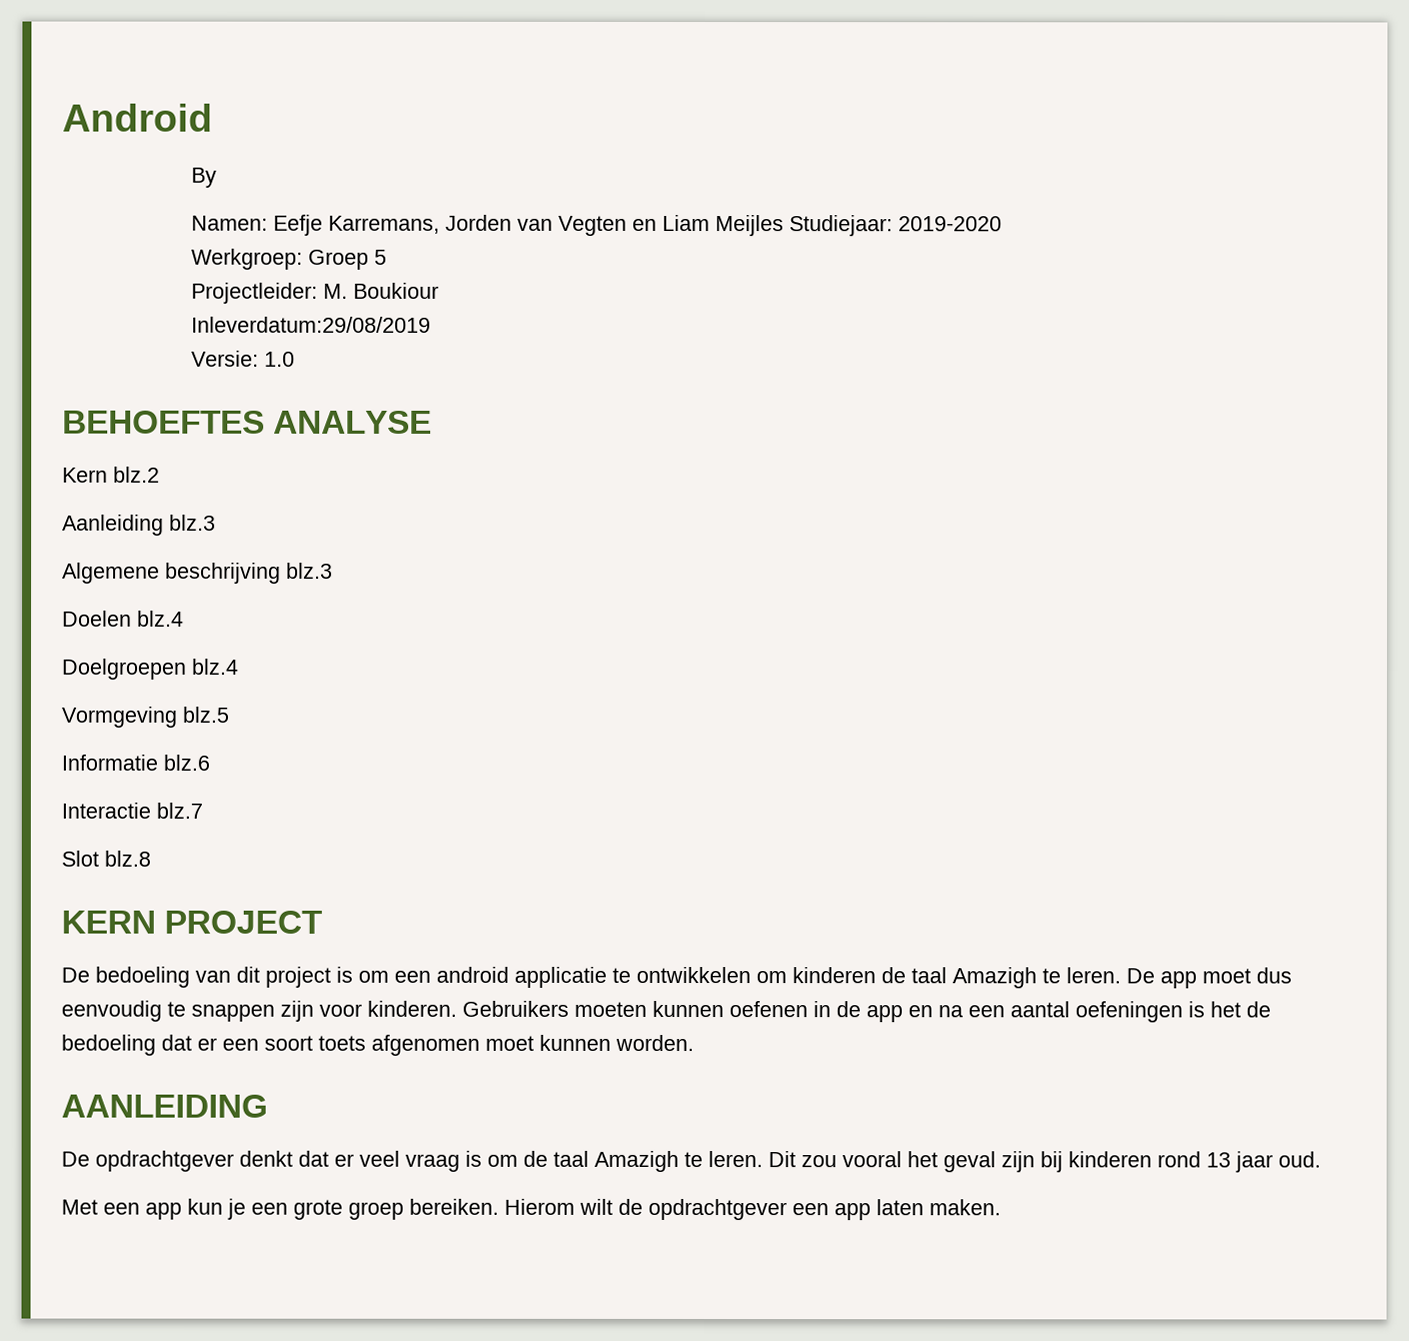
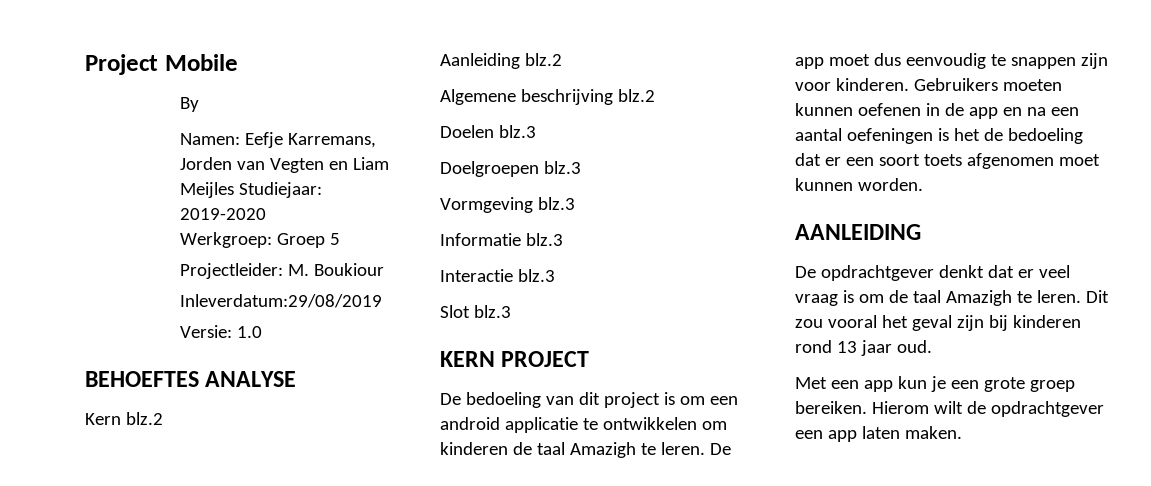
[62,103,213,132] Android -> [85,54,238,75] Project Mobile
[169,514,216,531] blz.3 -> [524,53,562,66] blz.2
[286,562,333,579] [62,610,184,627] blz.3 // Doelen blz.4 -> [617,89,655,102] [440,125,536,138] blz.2 // Doelen blz.3
[191,658,239,675] blz.4 -> [543,161,581,174] blz.3
[182,706,229,723] blz.5 -> [537,197,575,210] blz.3
[163,754,210,771] blz.6 -> [525,233,563,246] blz.3
[156,802,203,819] blz.7 -> [517,269,555,282] blz.3
[104,850,151,867] blz.8 -> [473,305,511,318] blz.3

